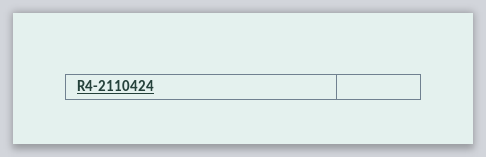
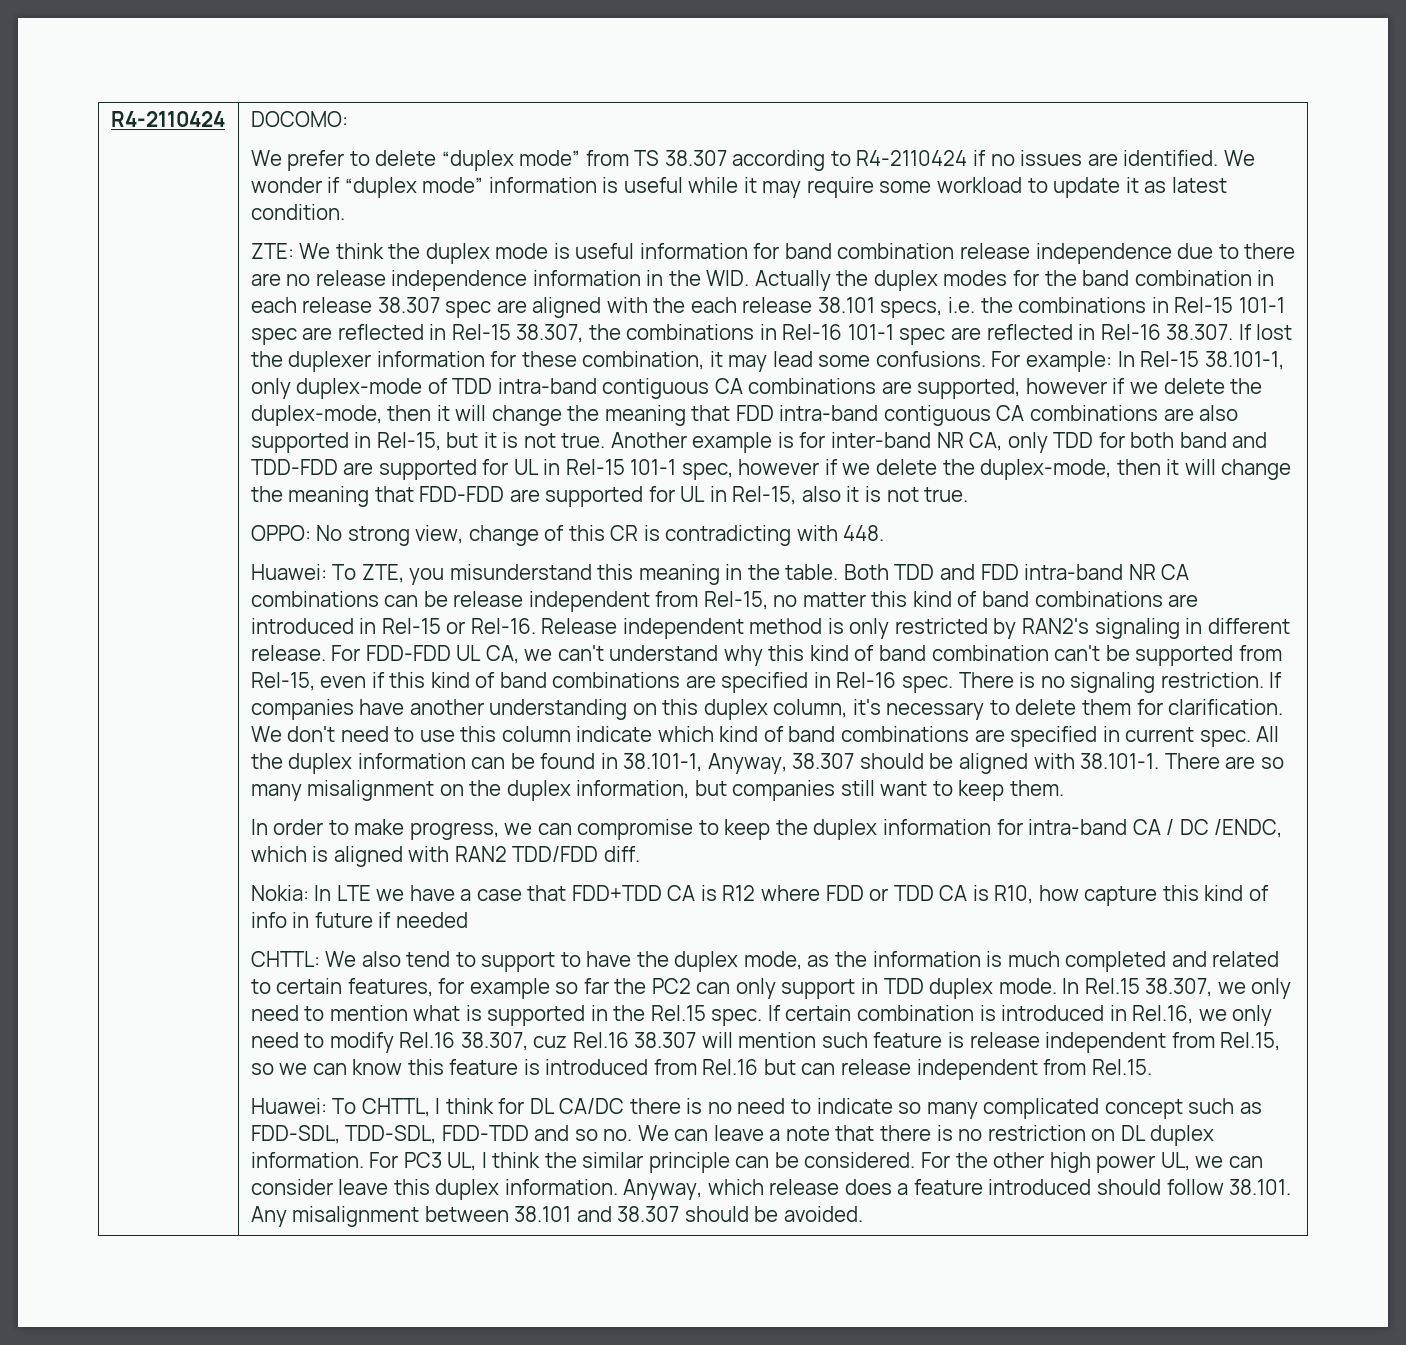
(154, 85) none -> [250,111,348,127] [250,150,1255,171] [250,177,1227,198] [250,204,345,220] [250,243,1296,264] [250,270,1275,291] [250,297,1285,318] [250,324,1293,345] [250,351,1284,372] [250,378,1263,399] [250,405,1239,426] [250,432,1268,453] [250,459,1292,480] [250,486,969,507] [250,525,885,546] [250,564,1190,585] [250,591,1199,612] [250,618,1290,639] [250,645,1282,666] [250,672,1283,693] [250,699,1284,720] [250,726,1280,747] [250,753,1284,774] [250,780,1064,801] [250,819,1283,840] [250,846,640,867] [250,885,1269,906] [250,912,468,928] [250,951,1280,972] [250,978,1292,999] [250,1005,1273,1026] [250,1032,1281,1053] [250,1059,1152,1080] [250,1098,1262,1119] [250,1125,1215,1146] [250,1152,1263,1173] [250,1179,1292,1200] [250,1206,863,1227] DOCOMO: // We prefer to delete “duplex mode” from TS 38.307 according to R4-2110424 if no issues are identified. We wonder if “duplex mode” information is useful while it may require some workload to update it as latest condition. // ZTE: We think the duplex mode is useful information for band combination release independence due to there are no release independence information in the WID. Actually the duplex modes for the band combination in each release 38.307 spec are aligned with the each release 38.101 specs, i.e. the combinations in Rel-15 101-1 spec are reflected in Rel-15 38.307, the combinations in Rel-16 101-1 spec are reflected in Rel-16 38.307. If lost the duplexer information for these combination, it may lead some confusions. For example: In Rel-15 38.101-1, only duplex-mode of TDD intra-band contiguous CA combinations are supported, however if we delete the duplex-mode, then it will change the meaning that FDD intra-band contiguous CA combinations are also supported in Rel-15, but it is not true. Another example is for inter-band NR CA, only TDD for both band and TDD-FDD are supported for UL in Rel-15 101-1 spec, however if we delete the duplex-mode, then it will change the meaning that FDD-FDD are supported for UL in Rel-15, also it is not true. // OPPO: No strong view, change of this CR is contradicting with 448. // Huawei: To ZTE, you misunderstand this meaning in the table. Both TDD and FDD intra-band NR CA combinations can be release independent from Rel-15, no matter this kind of band combinations are introduced in Rel-15 or Rel-16. Release independent method is only restricted by RAN2's signaling in different release. For FDD-FDD UL CA, we can't understand why this kind of band combination can't be supported from Rel-15, even if this kind of band combinations are specified in Rel-16 spec. There is no signaling restriction. If companies have another understanding on this duplex column, it's necessary to delete them for clarification. We don't need to use this column indicate which kind of band combinations are specified in current spec. All the duplex information can be found in 38.101-1, Anyway, 38.307 should be aligned with 38.101-1. There are so many misalignment on the duplex information, but companies still want to keep them. // In order to make progress, we can compromise to keep the duplex information for intra-band CA / DC /ENDC, which is aligned with RAN2 TDD/FDD diff. // Nokia: In LTE we have a case that FDD+TDD CA is R12 where FDD or TDD CA is R10, how capture this kind of info in future if needed // CHTTL: We also tend to support to have the duplex mode, as the information is much completed and related to certain features, for example so far the PC2 can only support in TDD duplex mode. In Rel.15 38.307, we only need to mention what is supported in the Rel.15 spec. If certain combination is introduced in Rel.16, we only need to modify Rel.16 38.307, cuz Rel.16 38.307 will mention such feature is release independent from Rel.15, so we can know this feature is introduced from Rel.16 but can release independent from Rel.15. // Huawei: To CHTTL, I think for DL CA/DC there is no need to indicate so many complicated concept such as FDD-SDL, TDD-SDL, FDD-TDD and so no. We can leave a note that there is no restriction on DL duplex information. For PC3 UL, I think the similar principle can be considered. For the other high power UL, we can consider leave this duplex information. Anyway, which release does a feature introduced should follow 38.101. Any misalignment between 38.101 and 38.307 should be avoided.

